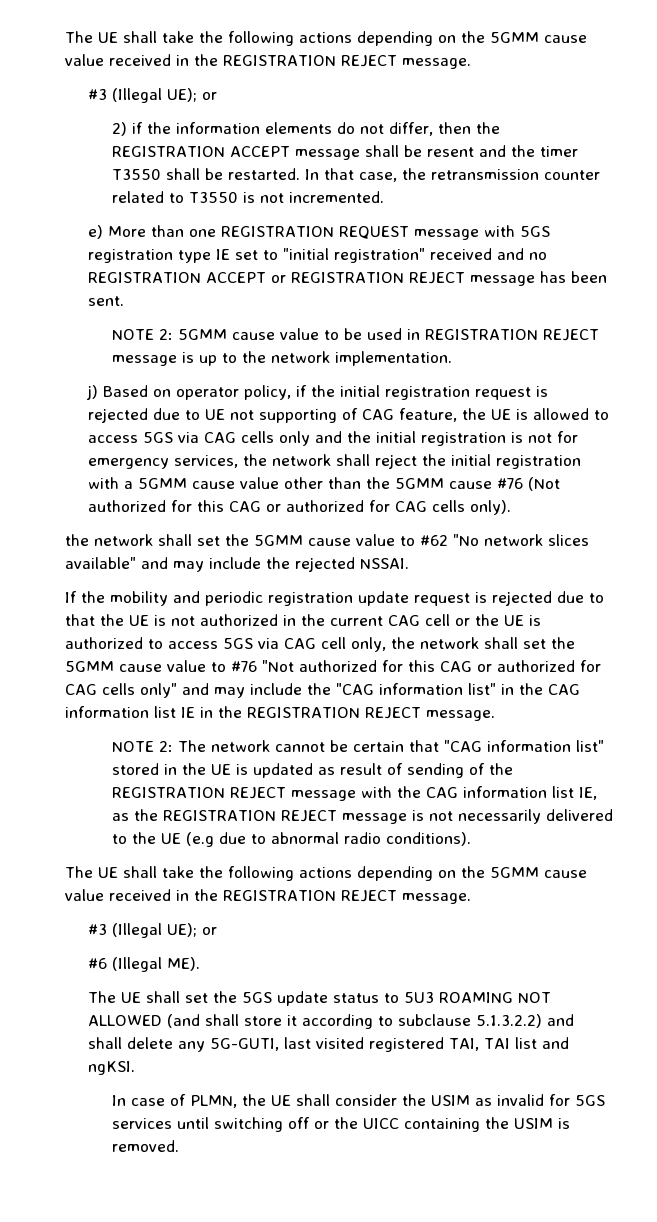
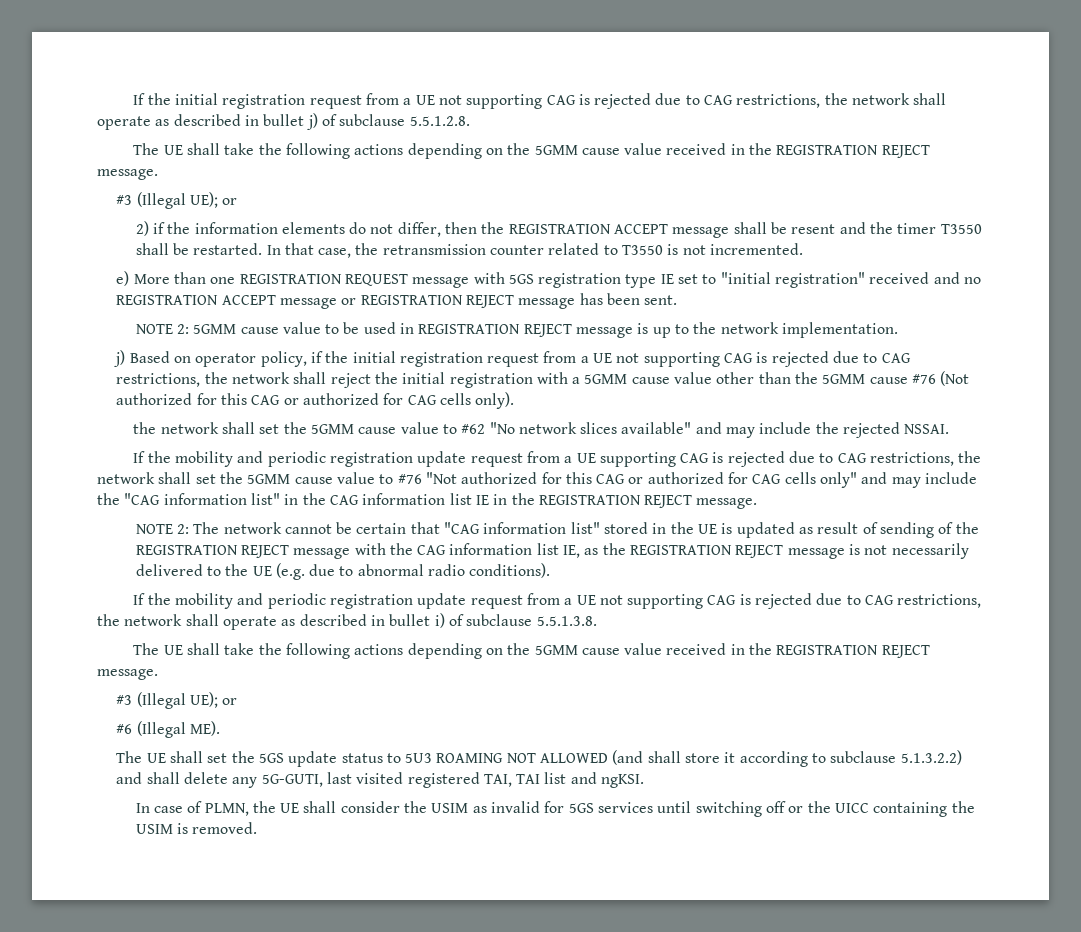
(65, 37) none -> [133,93,947,109] [97,113,470,130] If the initial registration request from a UE not supporting CAG is rejected due to CAG restrictions, the network shall operate as described in bullet j) of subclause 5.5.1.2.8. //
(267, 277) none -> [279,298,337,309] message
[536,386,549,397] [88,408,610,423] [88,431,579,446] [88,455,239,469] is rejected due to UE not supporting of CAG feature, the UE is allowed to access 5GS via CAG cells only and the initial registration is not for emergency services, -> [543,351,911,367] [116,373,201,387] from a UE not supporting CAG is rejected due to CAG restrictions,
[475,591,604,606] [65,614,541,626] [65,637,386,652] is rejected due to that the UE is not authorized in the current CAG cell or the UE is authorized to access 5GS via CAG cell only, -> [526,451,955,467] from a UE supporting CAG is rejected due to CAG restrictions,
[185,832,214,847] (e.g -> [275,563,305,580] (e.g.
(471, 839) none -> [133,593,982,609] [97,613,597,630] // If the mobility and periodic registration update request from a UE not supporting CAG is rejected due to CAG restrictions, the network shall operate as described in bullet i) of subclause 5.5.1.3.8.

